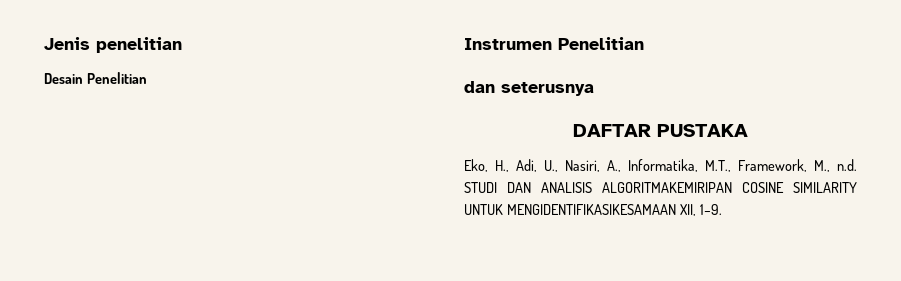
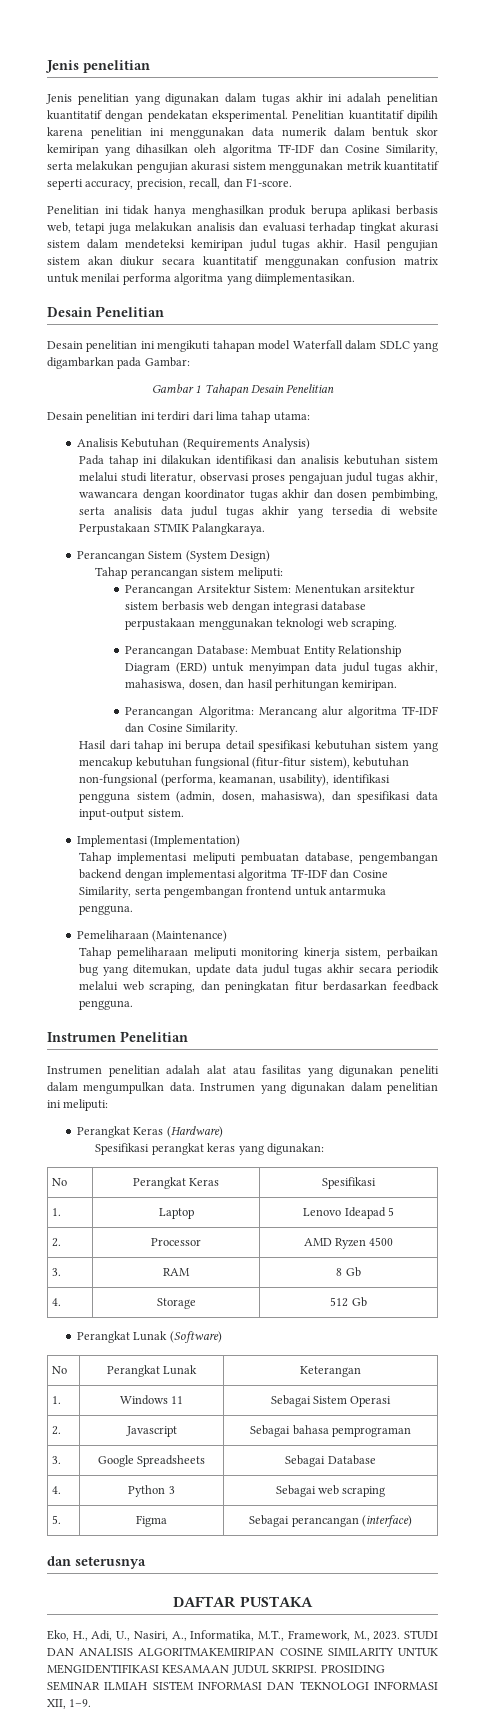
[44,72,147,84] [464,37,644,50] Desain Penelitian // Instrumen Penelitian -> [46,93,438,105] [47,110,438,122] [47,127,438,139] [47,144,438,156] [47,161,439,173] [47,178,292,190] [47,205,438,217] [47,222,440,234] [47,239,438,251] [47,256,438,268] [47,273,355,285] [47,306,164,317] [47,340,439,352] [47,357,190,369] [151,384,335,397] [47,411,310,423] [76,438,311,450] [79,455,438,467] [79,472,438,484] [79,489,438,501] [79,506,439,518] [79,523,266,535] [76,550,271,562] [95,567,283,579] [125,584,415,596] [125,601,367,613] [125,618,397,630] [125,645,401,657] [125,662,439,674] [125,679,398,691] [125,706,438,718] [125,723,239,735] [79,740,438,752] [79,757,410,769] [79,774,390,786] [79,791,438,803] [79,809,184,820] [76,835,241,847] [79,852,439,864] [79,869,388,881] [79,886,387,898] [79,905,134,915] [76,930,228,942] [79,947,438,959] [79,964,439,976] [79,981,439,993] [79,1000,134,1010] [47,1031,188,1042] [47,1065,439,1077] [47,1082,438,1094] [47,1099,109,1111] [76,1126,223,1138] [95,1143,324,1155] [52,1178,68,1186] [132,1177,220,1189] [322,1177,376,1189] [52,1208,62,1216] [158,1208,194,1219] [303,1207,394,1219] [52,1238,62,1247] [151,1238,201,1246] [303,1237,394,1249] [52,1268,62,1276] [163,1268,190,1276] [336,1267,361,1277] [52,1298,62,1306] [156,1298,196,1309] [330,1297,367,1307] [76,1331,222,1343] [52,1366,68,1374] [106,1365,198,1377] [300,1366,361,1377] [52,1396,62,1404] [119,1395,184,1405] [270,1395,392,1407] [52,1426,62,1435] [125,1426,177,1437] [250,1425,411,1437] [52,1456,62,1464] [97,1455,206,1467] [285,1455,376,1467] [52,1486,62,1494] [128,1485,175,1497] [275,1485,386,1497] [52,1515,62,1524] [136,1515,167,1527] [249,1515,412,1527] Jenis penelitian yang digunakan dalam tugas akhir ini adalah penelitian kuantitatif dengan pendekatan eksperimental. Penelitian kuantitatif dipilih karena penelitian ini menggunakan data numerik dalam bentuk skor kemiripan yang dihasilkan oleh algoritma TF-IDF dan Cosine Similarity, serta melakukan pengujian akurasi sistem menggunakan metrik kuantitatif seperti accuracy, precision, recall, dan F1-score. // Penelitian ini tidak hanya menghasilkan produk berupa aplikasi berbasis web, tetapi juga melakukan analisis dan evaluasi terhadap tingkat akurasi sistem dalam mendeteksi kemiripan judul tugas akhir. Hasil pengujian sistem akan diukur secara kuantitatif menggunakan confusion matrix untuk menilai performa algoritma yang diimplementasikan. // Desain Penelitian // Desain penelitian ini mengikuti tahapan model Waterfall dalam SDLC yang digambarkan pada Gambar: // Gambar 1 Tahapan Desain Penelitian // Desain penelitian ini terdiri dari lima tahap utama: // Analisis Kebutuhan (Requirements Analysis) // Pada tahap ini dilakukan identifikasi dan analisis kebutuhan sistem melalui studi literatur, observasi proses pengajuan judul tugas akhir, wawancara dengan koordinator tugas akhir dan dosen pembimbing, serta analisis data judul tugas akhir yang tersedia di website Perpustakaan STMIK Palangkaraya. // Perancangan Sistem (System Design) // Tahap perancangan sistem meliputi: // Perancangan Arsitektur Sistem: Menentukan arsitektur sistem berbasis web dengan integrasi database perpustakaan menggunakan teknologi web scraping. // Perancangan Database: Membuat Entity Relationship Diagram (ERD) untuk menyimpan data judul tugas akhir, mahasiswa, dosen, dan hasil perhitungan kemiripan. // Perancangan Algoritma: Merancang alur algoritma TF-IDF dan Cosine Similarity. // Hasil dari tahap ini berupa detail spesifikasi kebutuhan sistem yang mencakup kebutuhan fungsional (fitur-fitur sistem), kebutuhan non-fungsional (performa, keamanan, usability), identifikasi pengguna sistem (admin, dosen, mahasiswa), dan spesifikasi data input-output sistem. // Implementasi (Implementation) // Tahap implementasi meliputi pembuatan database, pengembangan backend dengan implementasi algoritma TF-IDF dan Cosine Similarity, serta pengembangan frontend untuk antarmuka pengguna. // Pemeliharaan (Maintenance) // Tahap pemeliharaan meliputi monitoring kinerja sistem, perbaikan bug yang ditemukan, update data judul tugas akhir secara periodik melalui web scraping, dan peningkatan fitur berdasarkan feedback pengguna. // Instrumen Penelitian // Instrumen penelitian adalah alat atau fasilitas yang digunakan peneliti dalam mengumpulkan data. Instrumen yang digunakan dalam penelitian ini meliputi: // Perangkat Keras (Hardware) // Spesifikasi perangkat keras yang digunakan: // No | Perangkat Keras | Spesifikasi // 1. | Laptop | Lenovo Ideapad 5 // 2. | Processor | AMD Ryzen 4500 // 3. | RAM | 8 Gb // 4. | Storage | 512 Gb // Perangkat Lunak (Software) // No | Perangkat Lunak | Keterangan // 1. | Windows 11 | Sebagai Sistem Operasi // 2. | Javascript | Sebagai bahasa pemprograman // 3. | Google Spreadsheets | Sebagai Database // 4. | Python 3 | Sebagai web scraping // 5. | Figma | Sebagai perancangan (interface)
[837,159,857,171] n.d. -> [373,1631,401,1640] 2023.
[506,204,676,215] MENGIDENTIFIKASIKESAMAAN -> [47,1664,385,1675] [47,1681,439,1691] MENGIDENTIFIKASI KESAMAAN JUDUL SKRIPSI. PROSIDING SEMINAR ILMIAH SISTEM INFORMASI DAN TEKNOLOGI INFORMASI

